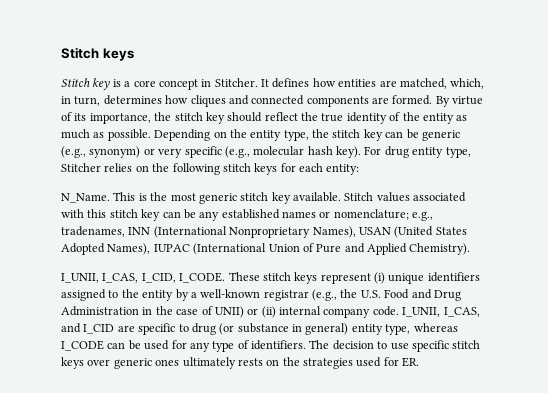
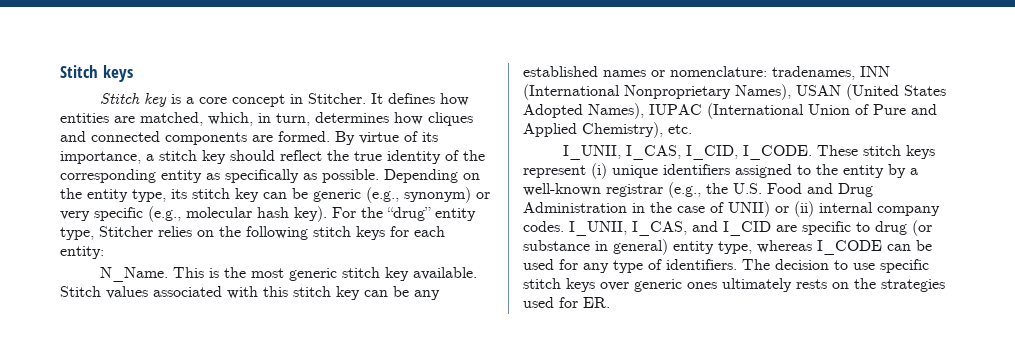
[154,112,172,121] the -> [146,154,154,161] a
(420, 116) none -> [60,169,156,183] corresponding
[61,129,90,139] much -> [225,169,299,183] specifically
[312,129,329,138] the -> [171,189,187,199] its
[384,146,409,158] drug -> [361,207,431,221] the “drug”
[333,209,434,221] nomenclature; e.g., -> [670,66,767,77] nomenclature:
[409,243,471,255] Chemistry). -> [582,122,692,138] Chemistry), etc.
[372,306,399,316] code. -> [523,221,564,232] codes.

